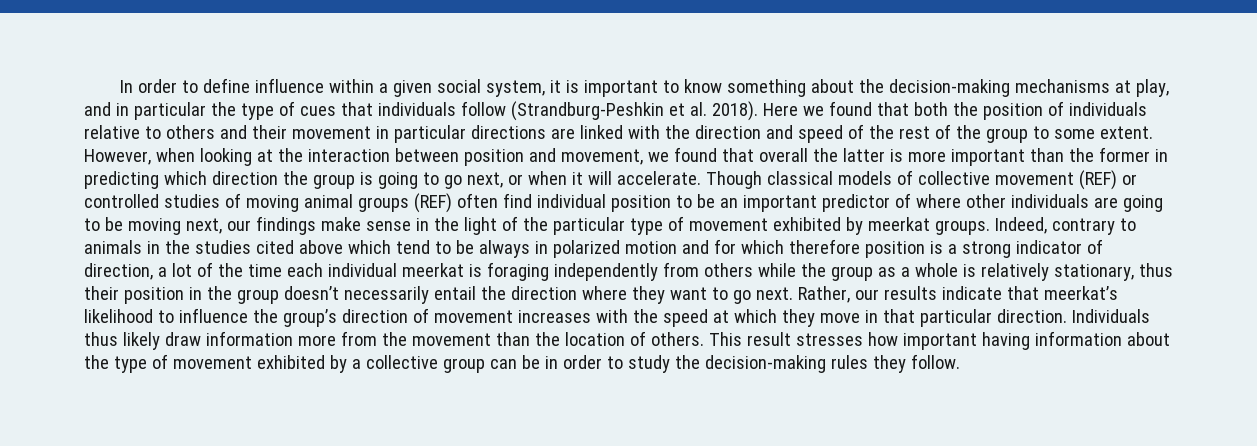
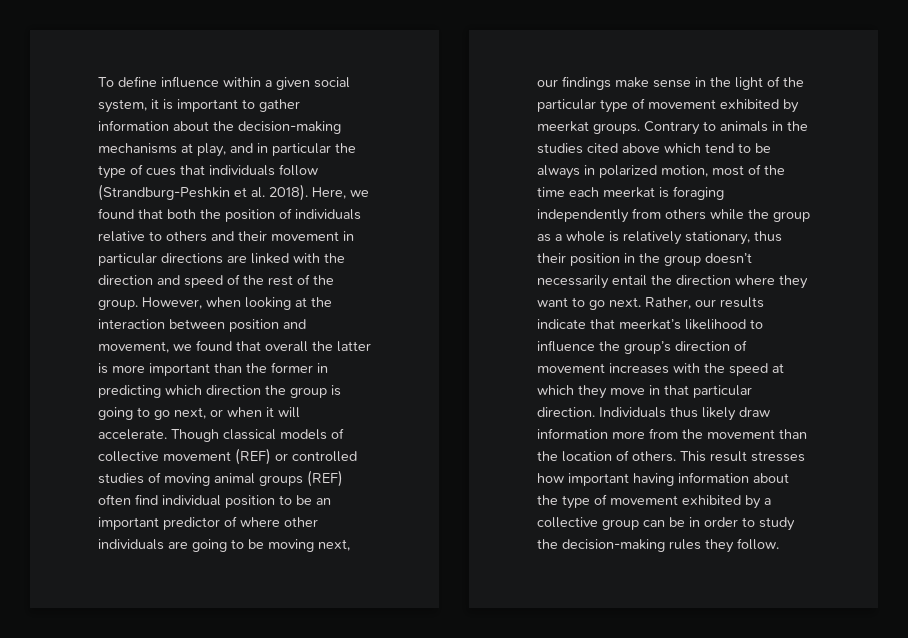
[120,79,199,93] In order to -> [98,77,114,87] To
[684,79,807,97] know something -> [259,99,300,112] [98,120,169,131] gather information
[762,103,798,116] Here -> [312,187,346,199] Here,
[985,126,1153,143] group to some extent. -> [98,299,138,310] group.
[994,217,1115,235] Indeed, contrary -> [644,121,700,135] Contrary
[624,239,1103,258] [84,263,192,280] motion and for which therefore position is a strong indicator of direction, a lot -> [661,165,744,177] motion, most
[327,263,397,277] individual -> (599, 192) none

